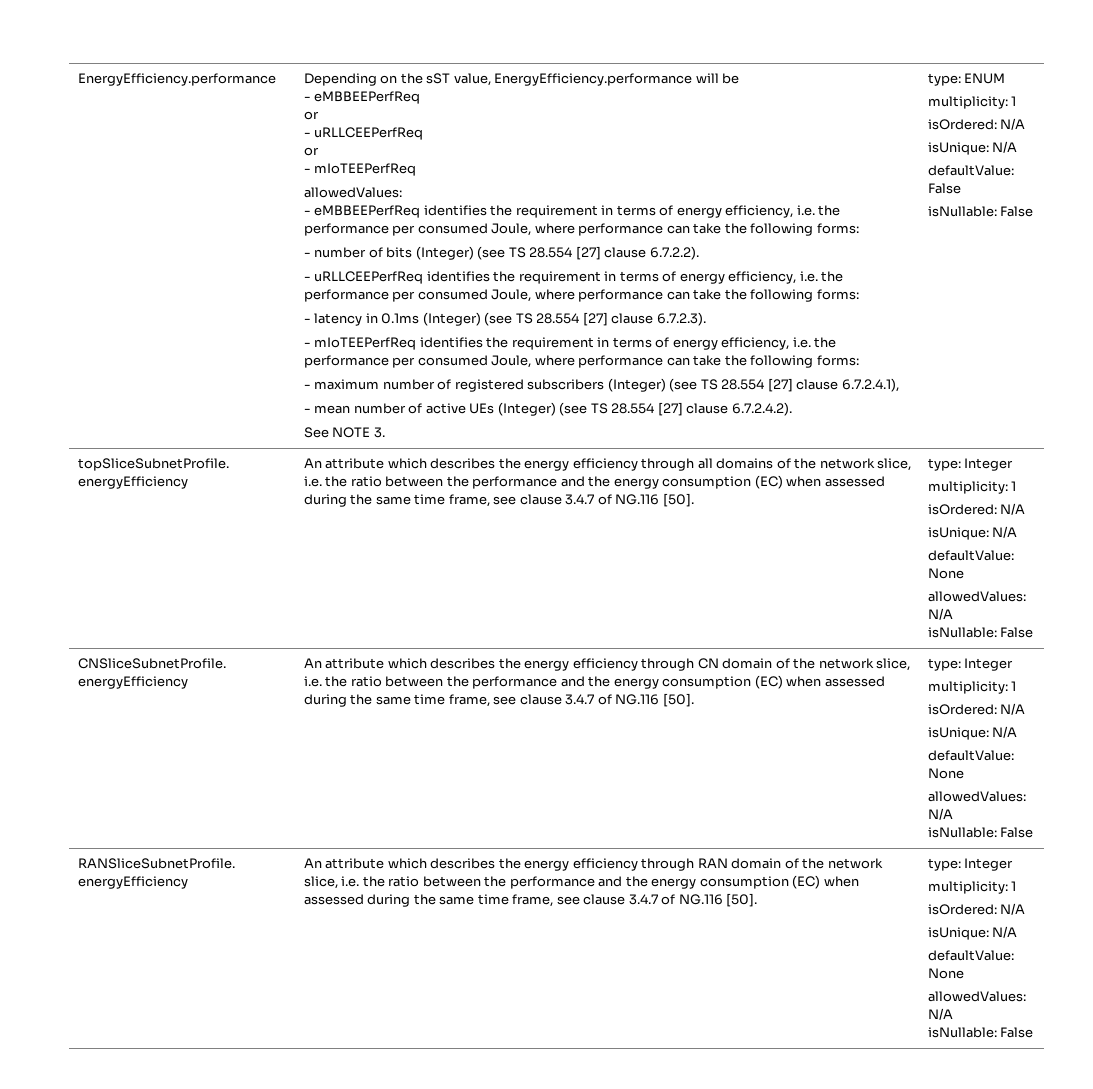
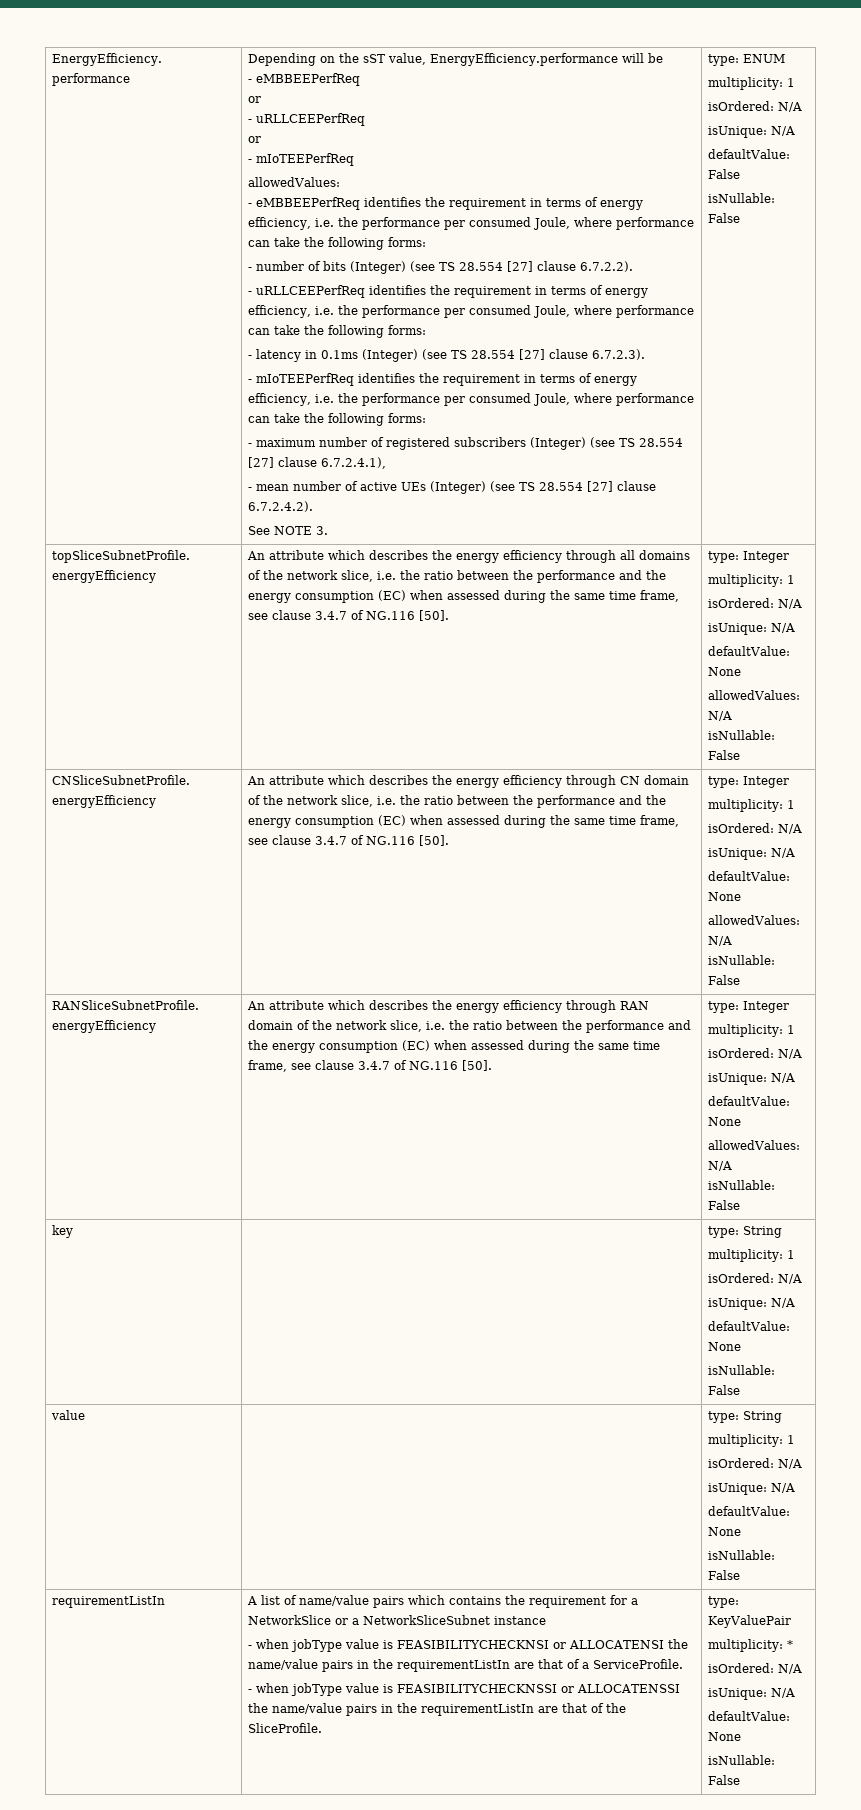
(1034, 1032) none -> [52,1225,74,1238] [708,1226,783,1238] [708,1249,796,1262] [708,1273,803,1284] [708,1298,796,1310] [708,1321,791,1331] [708,1342,742,1351] [708,1365,776,1375] [708,1385,741,1395] [51,1410,86,1420] [708,1411,783,1423] [708,1434,796,1447] [708,1458,803,1469] [708,1483,796,1495] [708,1506,791,1516] [708,1527,742,1536] [708,1550,776,1560] [708,1570,741,1580] [52,1596,166,1608] [247,1595,639,1608] [248,1615,547,1625] [248,1639,689,1652] [248,1659,684,1672] [248,1683,681,1696] [248,1703,627,1716] [248,1723,323,1733] [708,1596,740,1608] [708,1615,792,1628] [708,1639,794,1652] [708,1663,803,1674] [708,1688,796,1700] [708,1711,791,1721] [708,1732,742,1741] [708,1755,776,1765] [708,1775,741,1785] // key | | type: String // multiplicity: 1 // isOrdered: N/A // isUnique: N/A // defaultValue: None // isNullable: False // value | | type: String // multiplicity: 1 // isOrdered: N/A // isUnique: N/A // defaultValue: None // isNullable: False // requirementListIn | A list of name/value pairs which contains the requirement for a NetworkSlice or a NetworkSliceSubnet instance // - when jobType value is FEASIBILITYCHECKNSI or ALLOCATENSI the name/value pairs in the requirementListIn are that of a ServiceProfile. // - when jobType value is FEASIBILITYCHECKNSSI or ALLOCATENSSI the name/value pairs in the requirementListIn are that of the SliceProfile. | type: KeyValuePair // multiplicity: * // isOrdered: N/A // isUnique: N/A // defaultValue: None // isNullable: False

